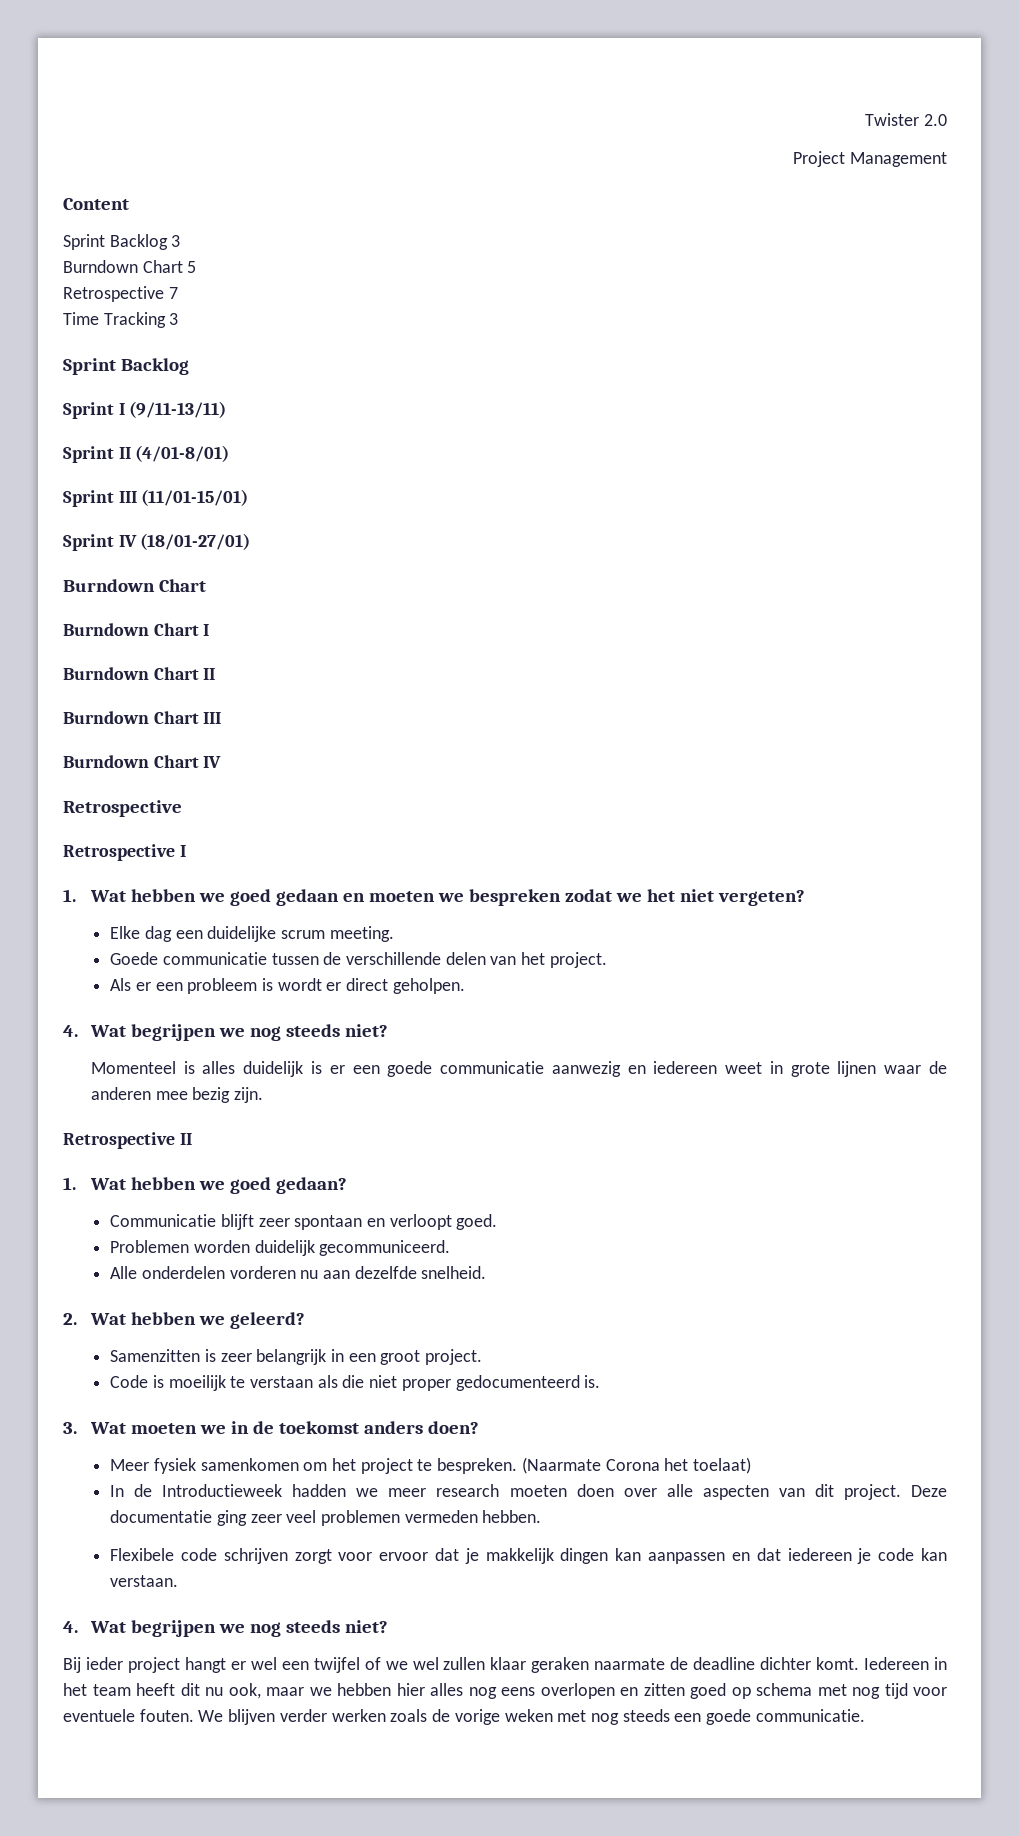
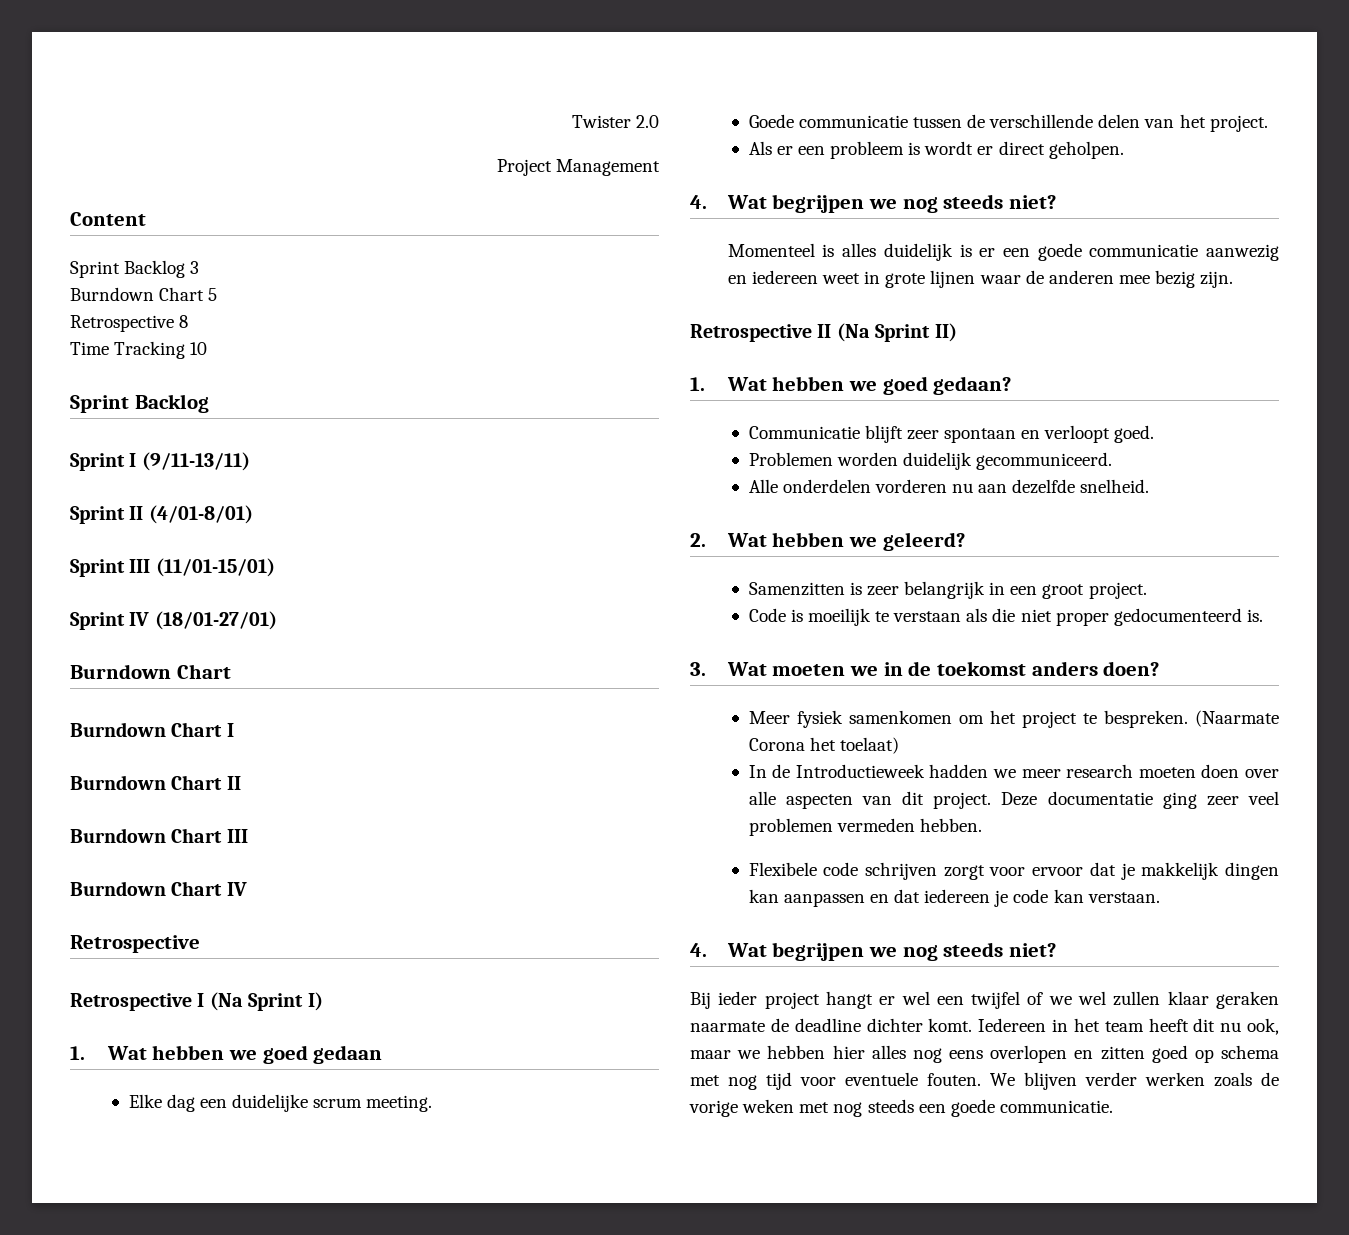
[168,287,178,299] 7 -> [179,315,189,328] 8
[169,313,179,325] 3 -> [190,342,208,355] 10
(186, 851) none -> [209,992,323,1011] (Na Sprint I)
[342,889,805,906] en moeten we bespreken zodat we het niet vergeten? -> (383, 1054) none
(192, 1139) none -> [836,323,957,342] (Na Sprint II)

